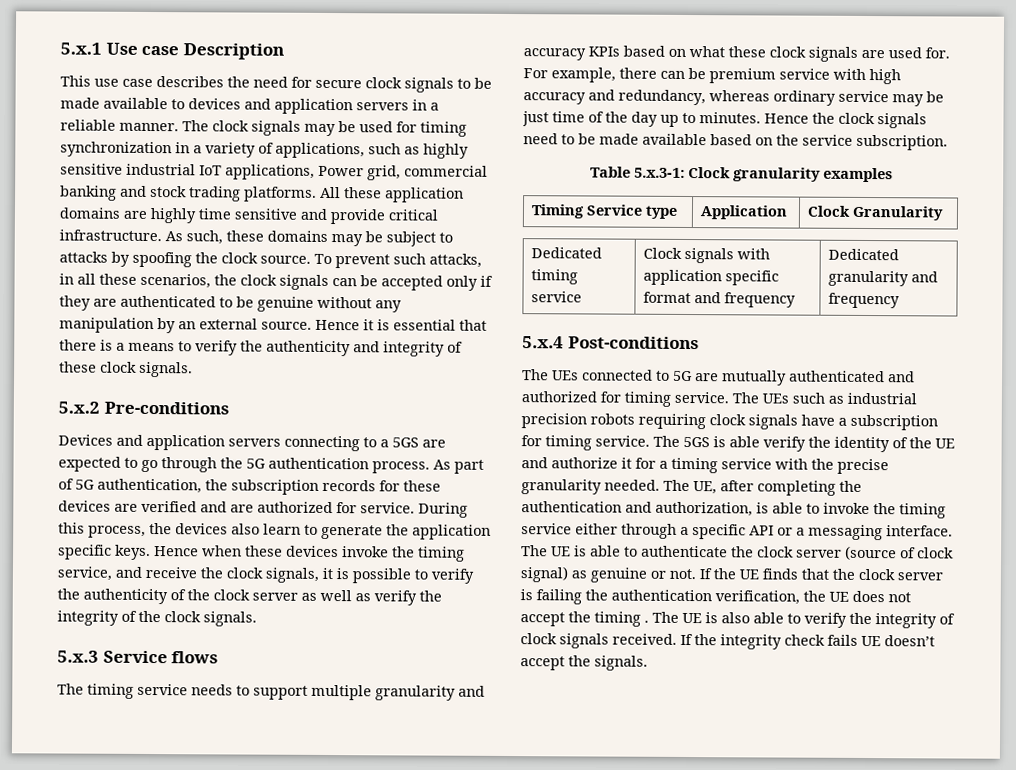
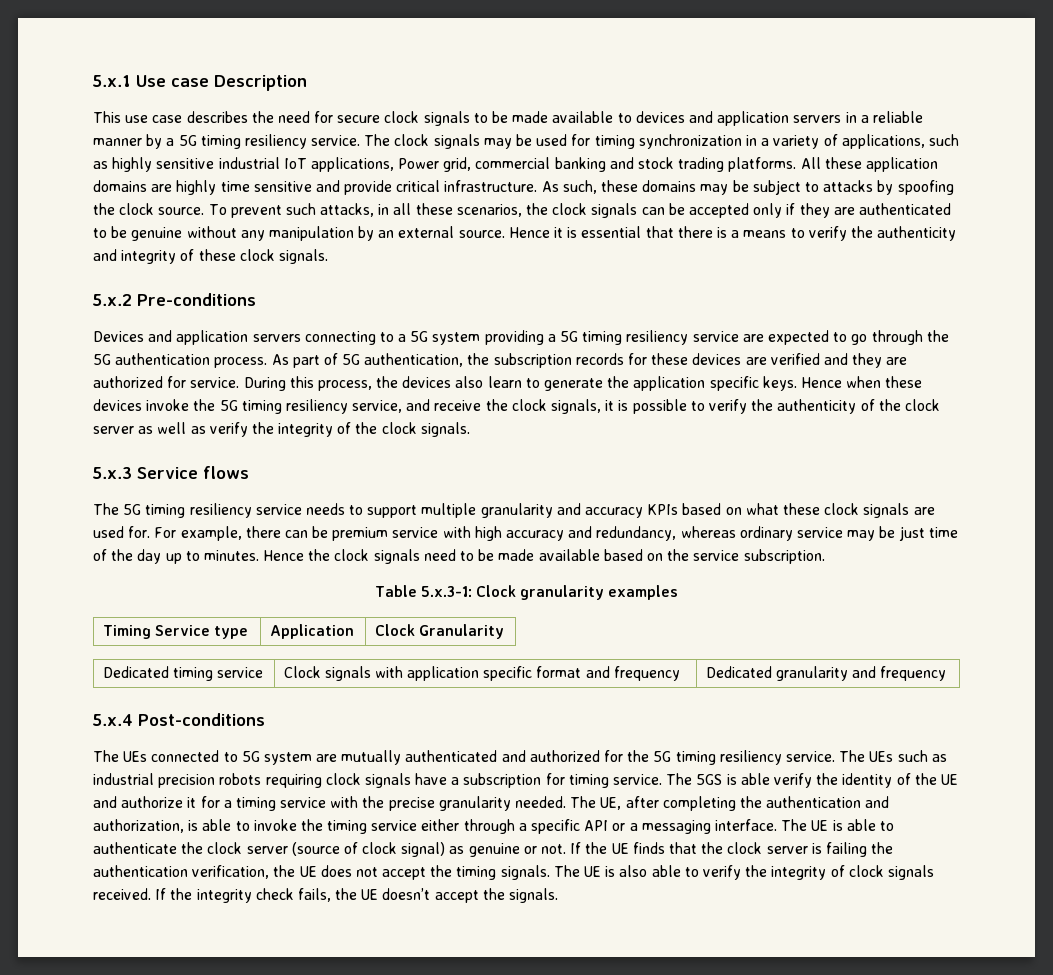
[119,122,179,132] manner. -> [93,134,361,149] manner by a 5G timing resiliency service.
[392,437,419,448] 5GS -> [410,330,739,345] 5G system providing a 5G timing resiliency service
(227, 507) none -> [852,353,883,368] they
[418,546,465,562] timing -> [219,399,348,414] 5G timing resiliency
[87,683,134,699] timing -> [123,503,252,518] 5G timing resiliency
(693, 376) none -> [263,752,312,765] system
[624,391,671,407] timing -> [627,750,782,765] the 5G timing resiliency
[644,620,649,623] . -> [500,865,550,880] signals.
[827,634,858,646] fails -> [297,888,358,902] fails, the

